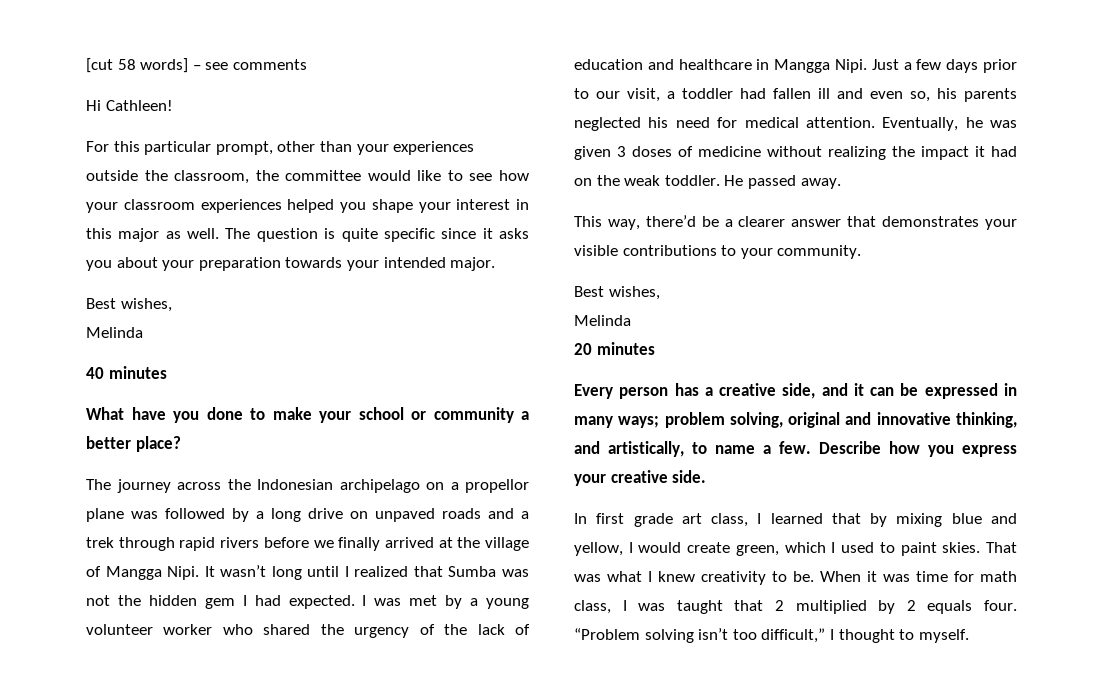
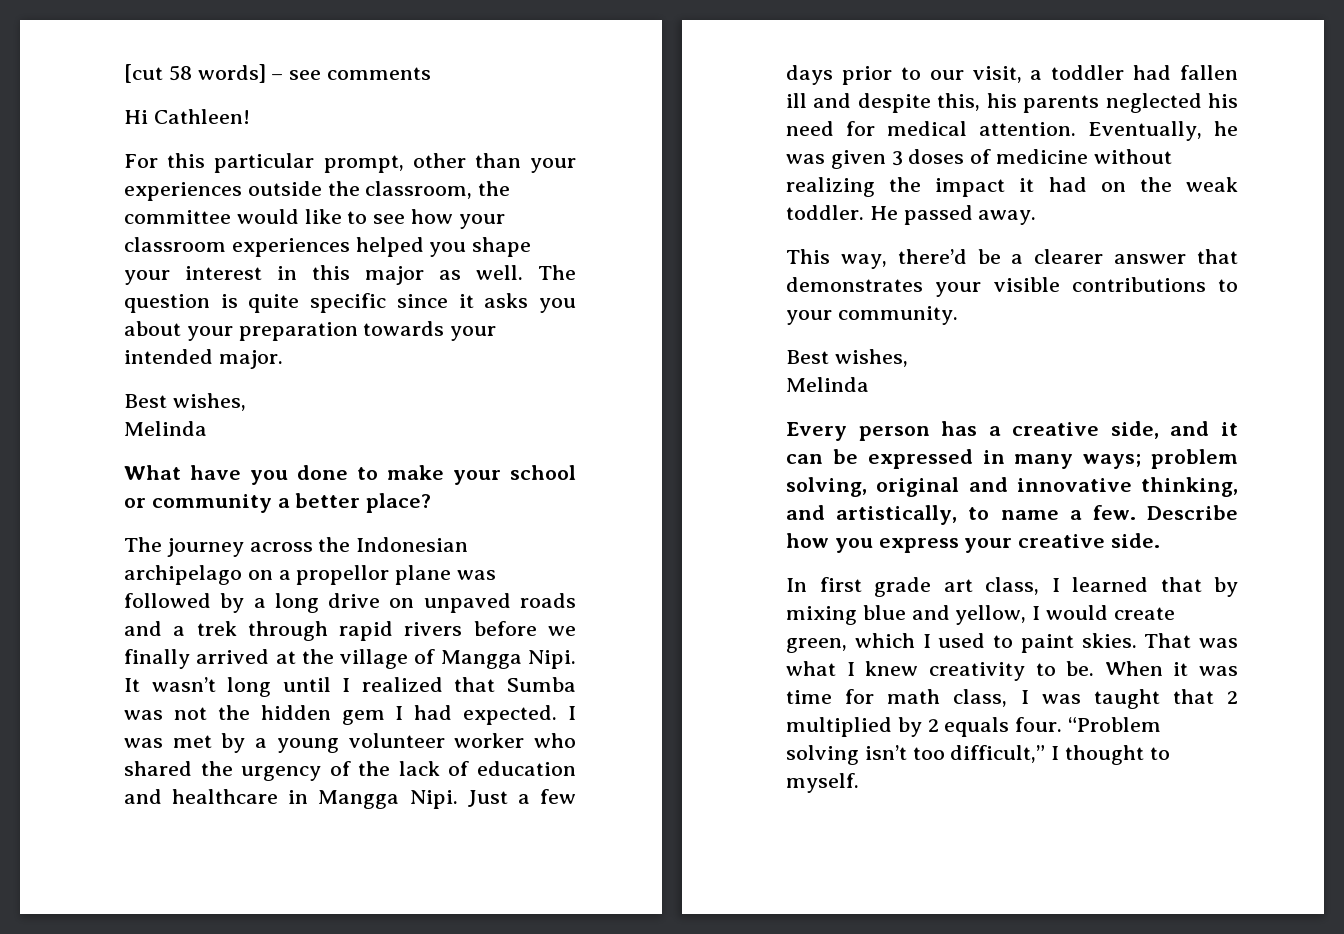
[86,366,167,379] // 40 minutes -> (207, 428) none
[870,91,930,102] even so, -> [857,93,981,113] despite this,
[574,342,655,355] // 20 minutes -> (869, 384) none

